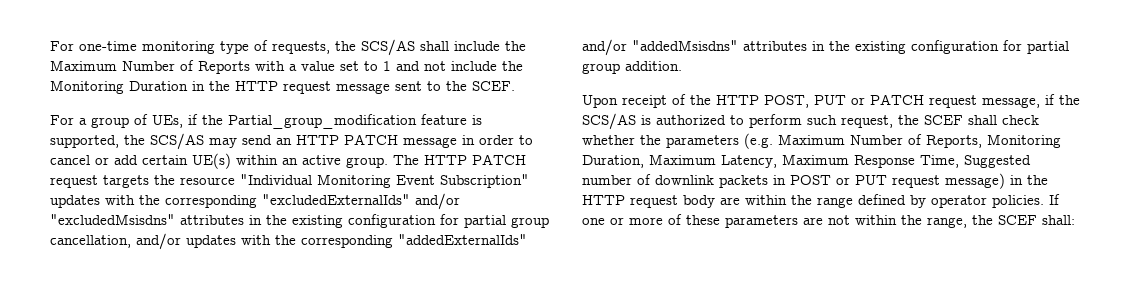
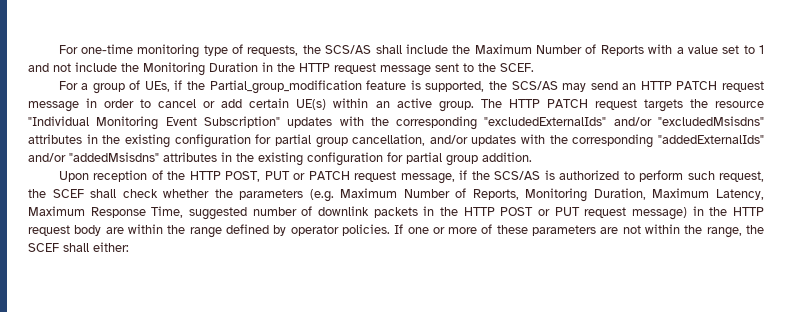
(398, 139) none -> [721,81,764,92] request
[622,95,667,108] receipt -> [93,170,148,182] reception
[964,155,1031,168] Suggested -> [188,207,247,220] suggested
(786, 180) none -> [440,207,495,216] the HTTP
[1042,215,1075,225] shall: -> [63,242,129,252] shall either:

